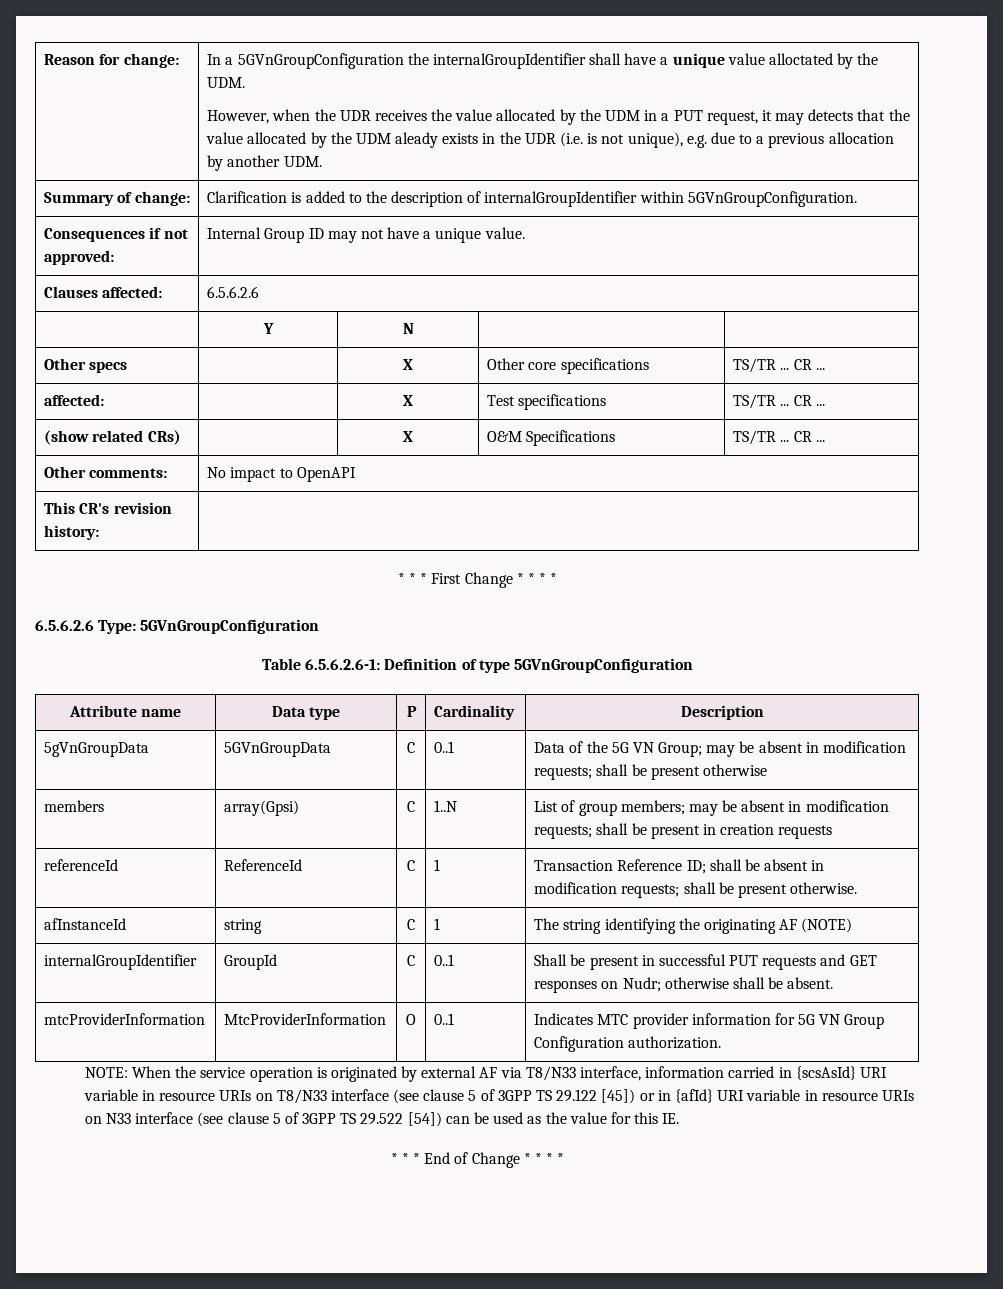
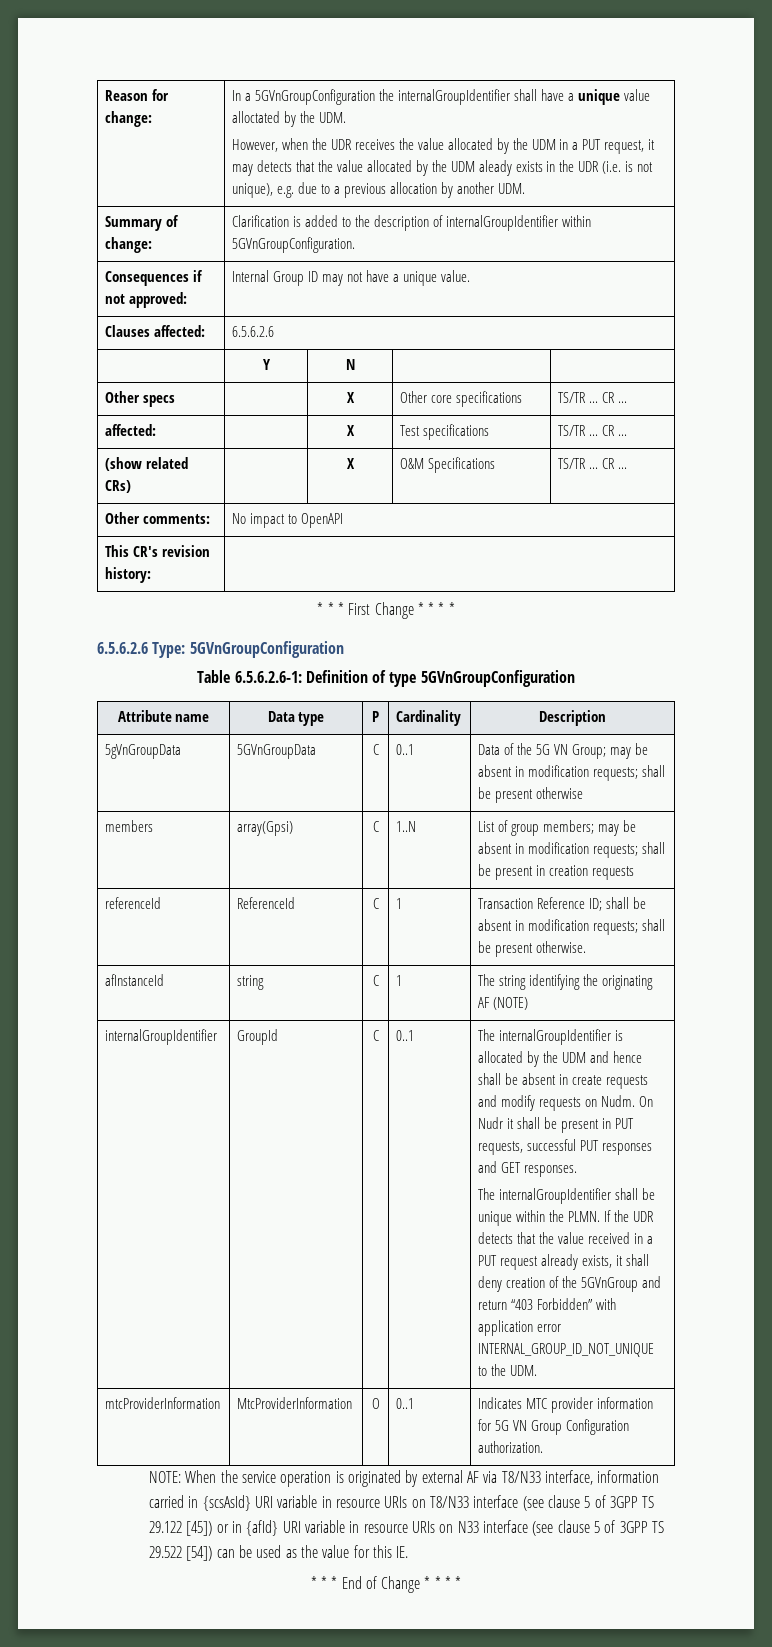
[534,954,655,970] Shall be present in -> [478,1029,624,1045] [478,1051,642,1067] [478,1073,648,1089] [478,1095,653,1111] [478,1117,634,1133] [478,1141,524,1155] The internalGroupIdentifier is allocated by the UDM and hence shall be absent in create requests and modify requests on Nudm. On Nudr it shall be present in PUT requests,
[762,956,817,970] requests -> [602,1143,653,1155] responses
[534,977,834,993] responses on Nudr; otherwise shall be absent. -> [524,1165,578,1177] [478,1188,656,1204] [478,1210,654,1226] [478,1232,653,1244] [478,1254,649,1270] [478,1276,661,1292] [478,1298,617,1310] [478,1320,562,1336] [478,1343,655,1357] [478,1364,538,1376] responses. // The internalGroupIdentifier shall be unique within the PLMN. If the UDR detects that the value received in a PUT request already exists, it shall deny creation of the 5GVnGroup and return “403 Forbidden” with application error INTERNAL_GROUP_ID_NOT_UNIQUE to the UDM.

